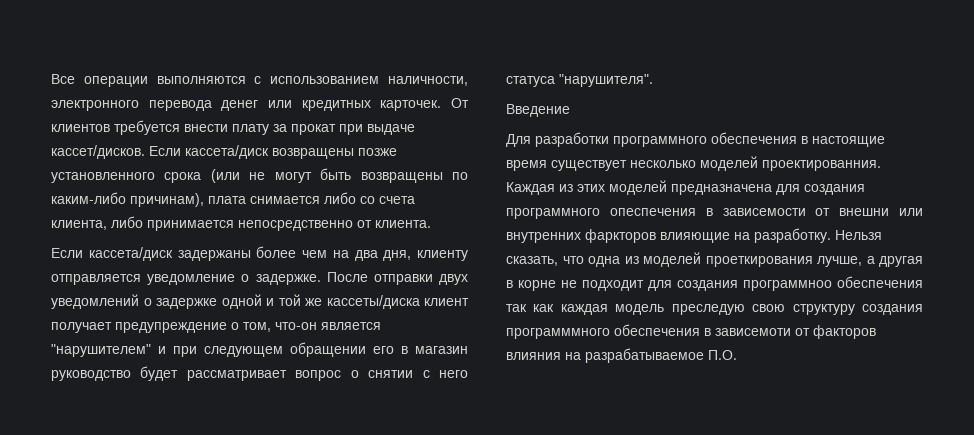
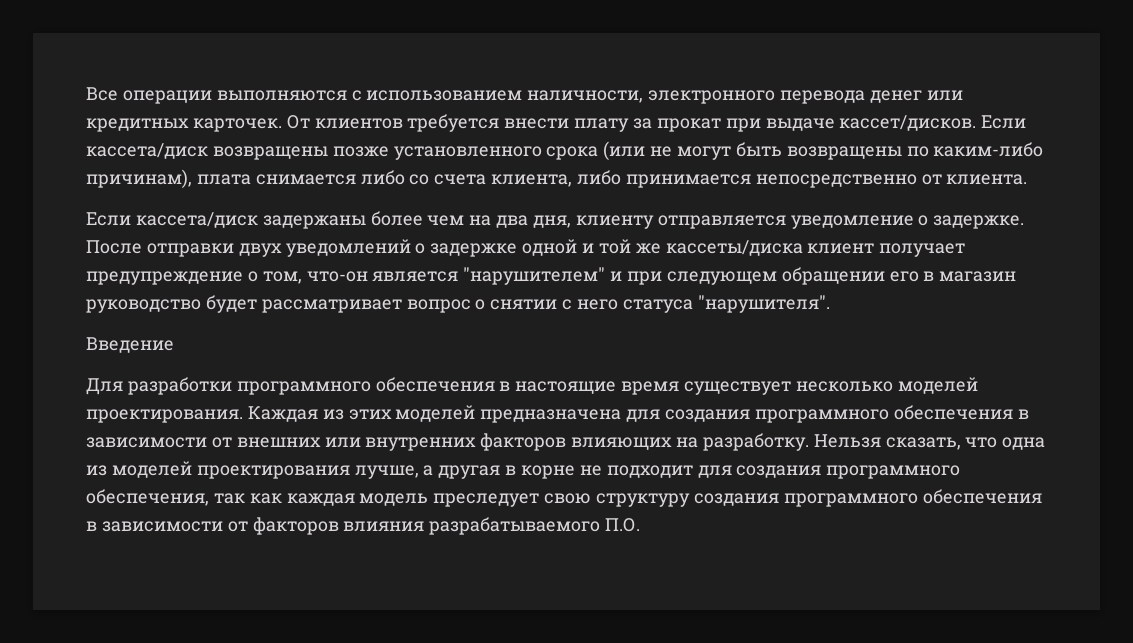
[762,160,881,171] проектированния. -> [86,409,243,423] проектирования.
[609,208,923,216] [506,229,730,243] опеспечения в зависемости от внешни или внутренних фаркторов влияющие -> [893,405,1029,420] [86,433,673,451] обеспечения в зависимости от внешних или внутренних факторов влияющих
[705,256,813,267] проеткирования -> [196,465,350,479] проектирования
[743,276,923,291] программноо обеспечения -> [826,465,961,479] [86,489,209,506] программного обеспечения,
[671,304,745,315] преследую -> [433,493,540,507] преследует
[506,324,791,339] программмного обеспечения в зависемоти -> [783,489,1042,507] [86,521,223,532] программного обеспечения в зависимости
[565,348,704,363] на разрабатываемое -> [429,517,601,535] разрабатываемого

